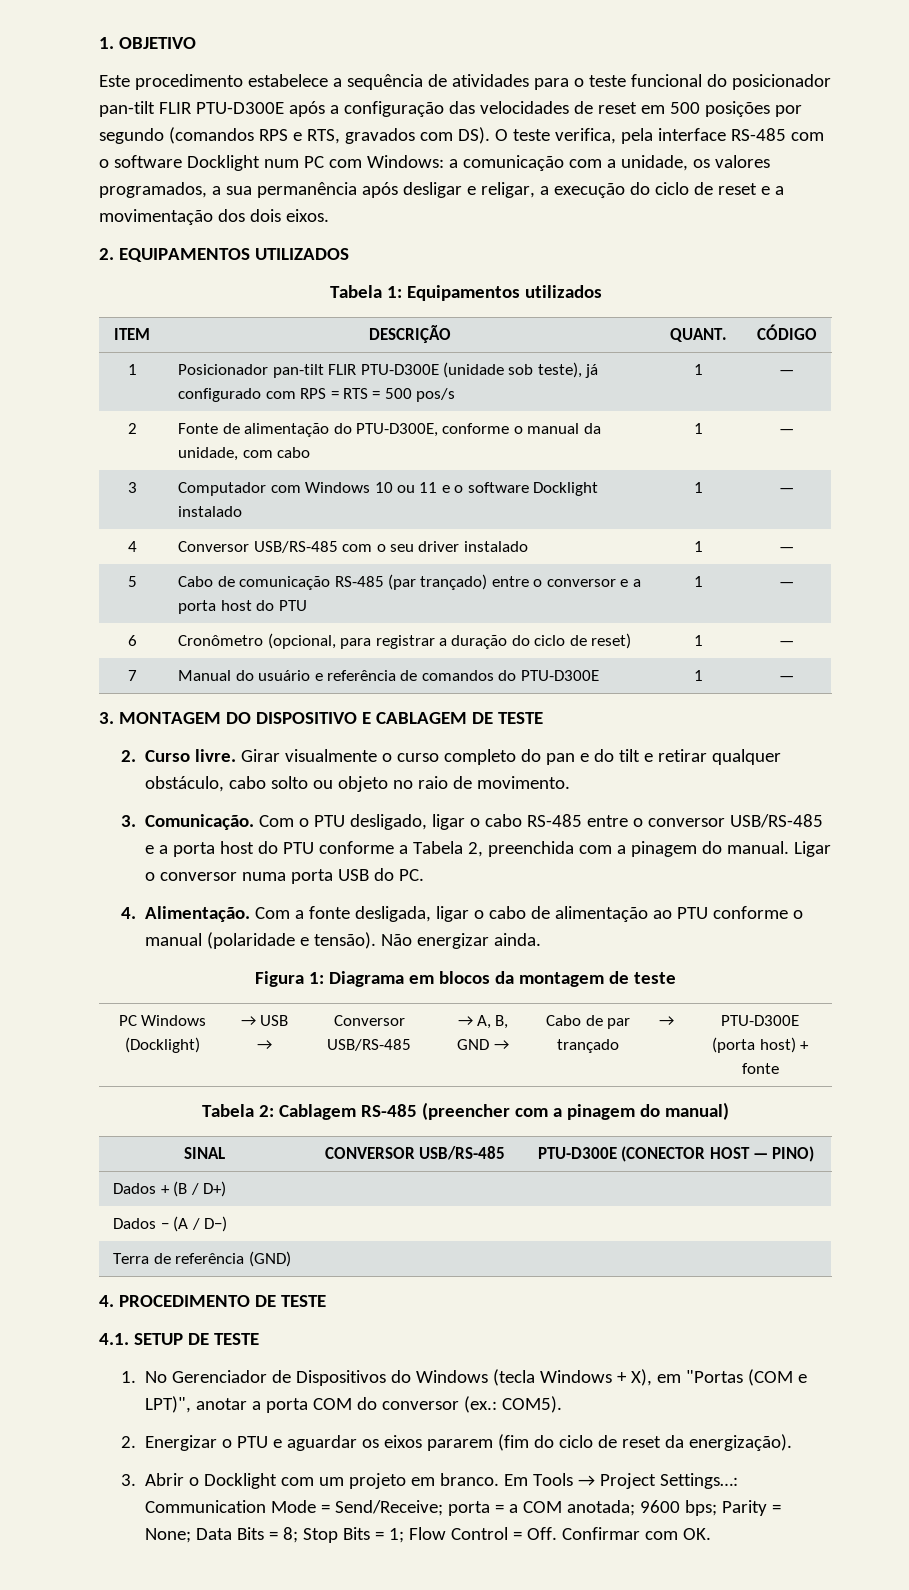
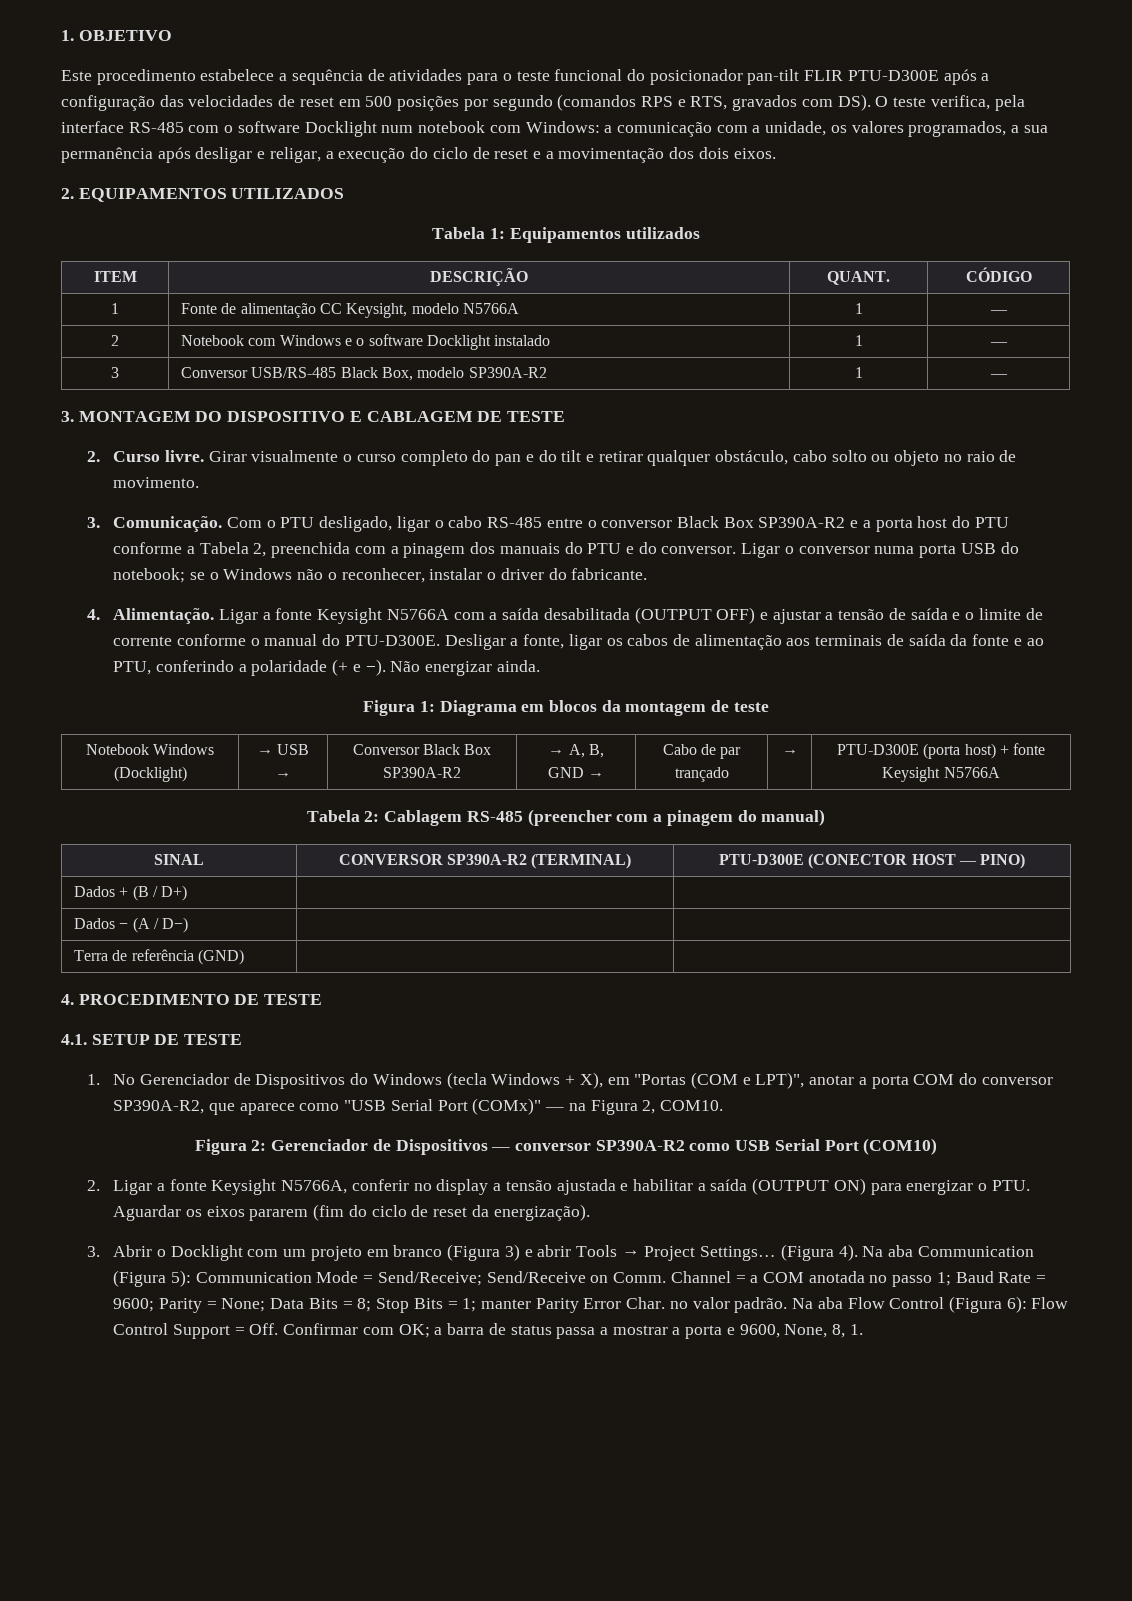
[303,156,324,168] PC -> [418,121,486,133] notebook
[178,362,599,378] [178,388,456,402] [694,364,703,375] [779,370,794,375] [127,423,137,434] [178,423,601,437] [178,447,311,461] [694,423,703,434] [779,429,794,434] [127,482,137,493] [178,482,438,496] Posicionador pan-tilt FLIR PTU-D300E (unidade sob teste), já configurado com RPS = RTS = 500 pos/s | 1 | — // 2 | Fonte de alimentação do PTU-D300E, conforme o manual da unidade, com cabo | 1 | — // 3 | Computador com Windows 10 ou 11 -> [181,303,520,318] [854,303,863,314] [989,310,1008,314] [111,335,119,346] [181,335,341,346] Fonte de alimentação CC Keysight, modelo N5766A | 1 | — // 2 | Notebook com Windows
[127,541,137,552] [178,541,528,553] [694,541,703,552] [779,547,794,552] [127,576,137,587] [178,574,641,590] [178,600,307,614] [694,576,703,587] [779,582,794,587] [127,635,137,646] [178,633,632,649] [694,635,703,646] [779,641,794,646] [127,670,137,681] [178,670,599,681] 4 | Conversor USB/RS-485 com o seu driver instalado | 1 | — // 5 | Cabo de comunicação RS-485 (par trançado) entre o conversor e a porta host do PTU | 1 | — // 6 | Cronômetro (opcional, para registrar a duração do ciclo de reset) | 1 | — // 7 | Manual do usuário e referência de comandos do PTU-D300E -> [111,367,119,378] [181,367,547,381] 3 | Conversor USB/RS-485 Black Box, modelo SP390A-R2
[730,814,824,828] USB/RS-485 -> [676,516,846,528] Black Box SP390A-R2
[702,841,790,854] do manual. -> [470,542,737,554] dos manuais do PTU e do conversor.
[399,869,425,881] PC. -> [113,568,648,583] notebook; se o Windows não o reconhecer, instalar o driver do fabricante.
[255,906,804,922] [145,932,377,949] Com a fonte desligada, ligar o cabo de alimentação ao PTU conforme o manual (polaridade e tensão). -> [219,607,1043,624] [113,634,1044,650] [113,659,386,676] Ligar a fonte Keysight N5766A com a saída desabilitada (OUTPUT OFF) e ajustar a tensão de saída e o limite de corrente conforme o manual do PTU-D300E. Desligar a fonte, ligar os cabos de alimentação aos terminais de saída da fonte e ao PTU, conferindo a polaridade (+ e −).
[118,1015,137,1026] PC -> [85,744,149,755] Notebook
[327,1039,411,1051] USB/RS-485 -> [423,744,492,755] [383,767,461,778] Black Box SP390A-R2
(779, 1068) none -> [882,767,1000,782] Keysight N5766A
[419,1146,506,1160] USB/RS-485 -> [447,853,632,869] SP390A-R2 (TERMINAL)
[464,1396,563,1413] [120,1435,358,1451] (ex.: COM5). // 2. Energizar o PTU e aguardar -> [113,1098,723,1115] [194,1138,938,1155] [87,1178,1030,1195] [113,1205,182,1221] SP390A-R2, que aparece como "USB Serial Port (COMx)" — na Figura 2, COM10. // Figura 2: Gerenciador de Dispositivos — conversor SP390A-R2 como USB Serial Port (COM10) // 2. Ligar a fonte Keysight N5766A, conferir no display a tensão ajustada e habilitar a saída (OUTPUT ON) para energizar o PTU. Aguardar
[440,1473,739,1489] [145,1500,718,1516] branco. Em Tools → Project Settings…: Communication Mode = Send/Receive; porta = a COM anotada; 9600 bps; -> [393,1244,1034,1261] [113,1270,1047,1287] [113,1298,155,1312] branco (Figura 3) e abrir Tools → Project Settings… (Figura 4). Na aba Communication (Figura 5): Communication Mode = Send/Receive; Send/Receive on Comm. Channel = a COM anotada no passo 1; Baud Rate = 9600;
[409,1527,712,1540] Flow Control = Off. Confirmar com OK. -> [480,1296,1069,1313] [113,1323,863,1339] manter Parity Error Char. no valor padrão. Na aba Flow Control (Figura 6): Flow Control Support = Off. Confirmar com OK; a barra de status passa a mostrar a porta e 9600, None, 8, 1.

